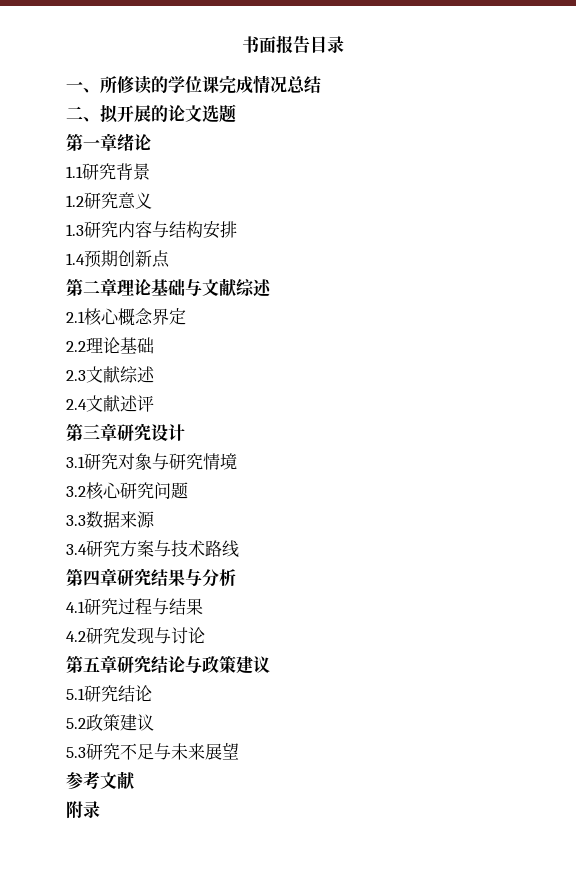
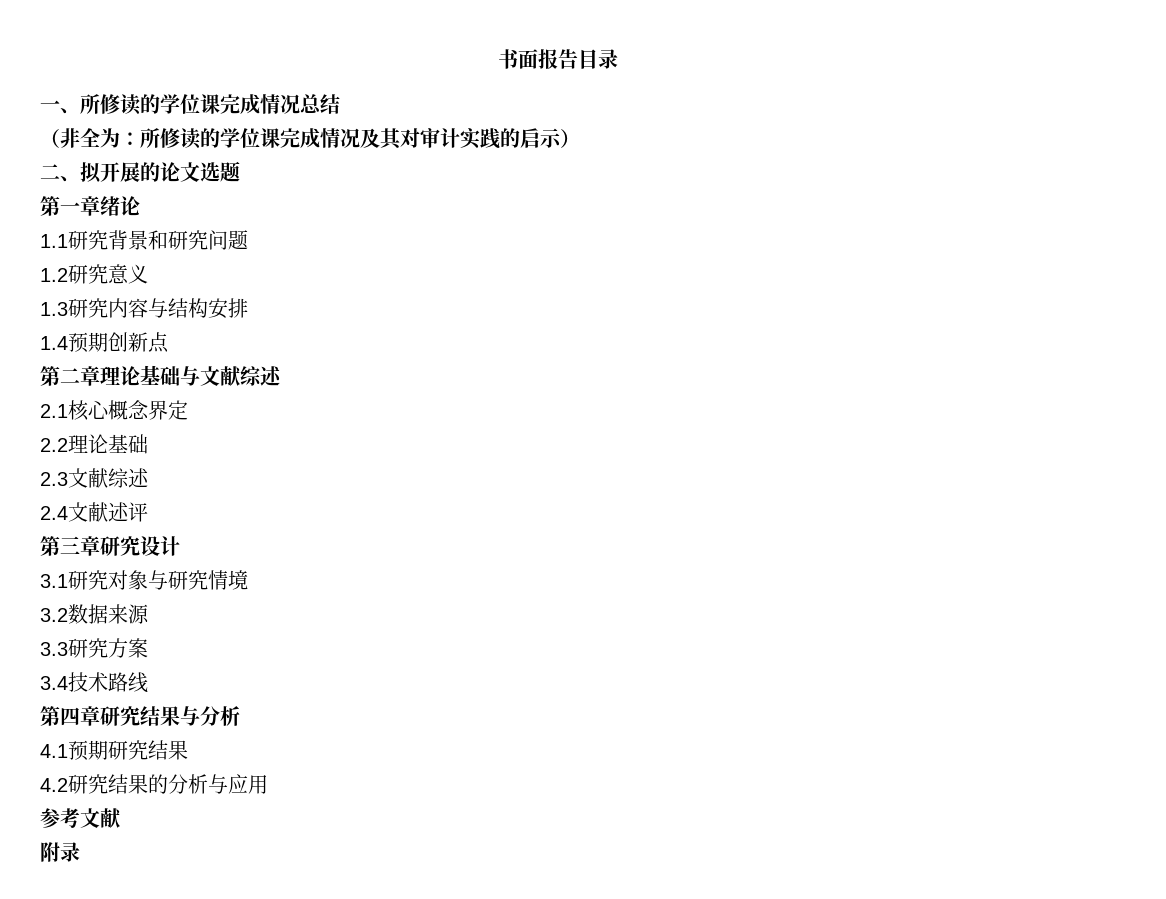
(321, 85) none -> [40,128,580,150] // （非全为：所修读的学位课完成情况及其对审计实践的启示）
(150, 171) none -> [148,230,248,250] 和研究问题
[86,482,188,500] [66,515,86,526] 核心研究问题 // 3.3 -> (68, 615) none
[66,544,87,555] 3.4 -> [40,642,68,656] 3.3
[154,540,171,557] 与 -> [40,676,68,690] // 3.4
[84,598,169,615] 研究过程与 -> [68,740,148,761] 预期研究
[120,627,205,644] [66,655,270,674] [66,685,152,702] [66,714,154,731] [66,742,239,760] 发现与讨论 // 第五章研究结论与政策建议 // 5.1研究结论 // 5.2政策建议 // 5.3研究不足与未来展望 -> [108,774,268,794] 结果的分析与应用

